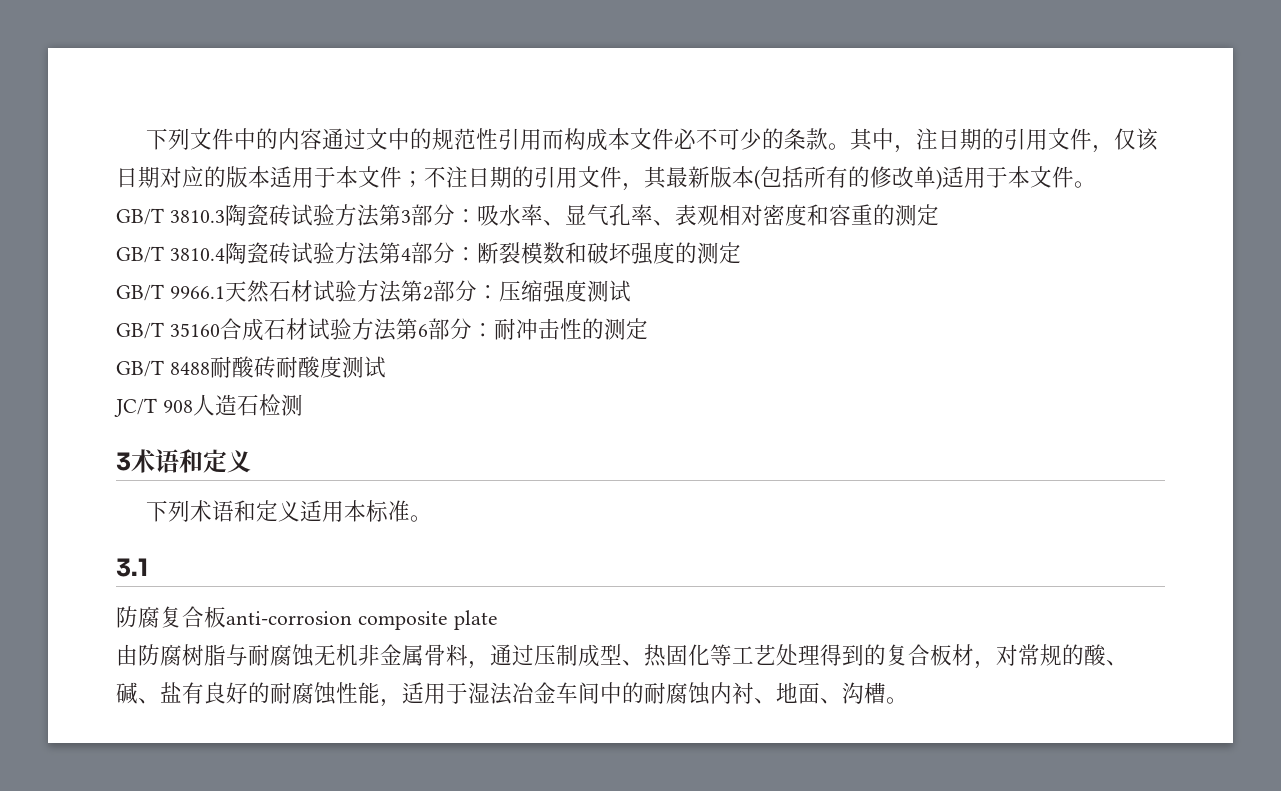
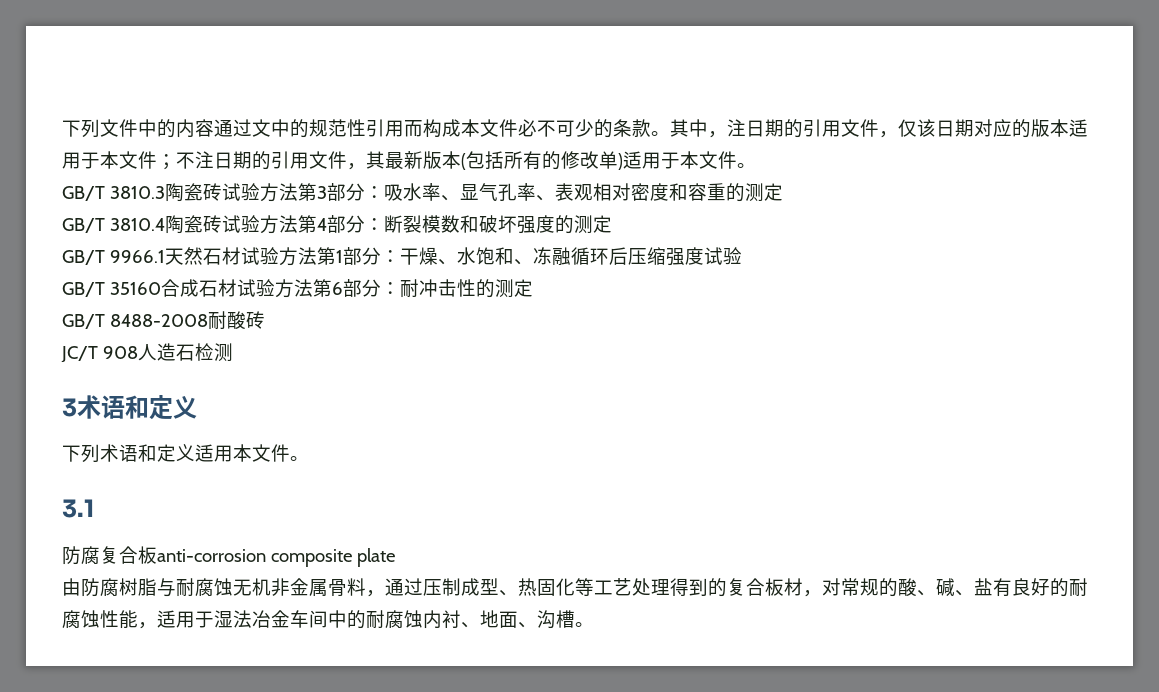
[422,280,499,302] 2部分： -> [335,247,628,265] 1部分：干燥、水饱和、冻融循环后
[586,280,631,302] 测试 -> [703,247,742,265] 试验
[169,362,210,375] 8488 -> [109,314,208,327] 8488-2008
[275,356,386,378] 耐酸度测试 -> (265, 320) none
[366,500,411,522] 标准 -> [252,444,290,462] 文件

